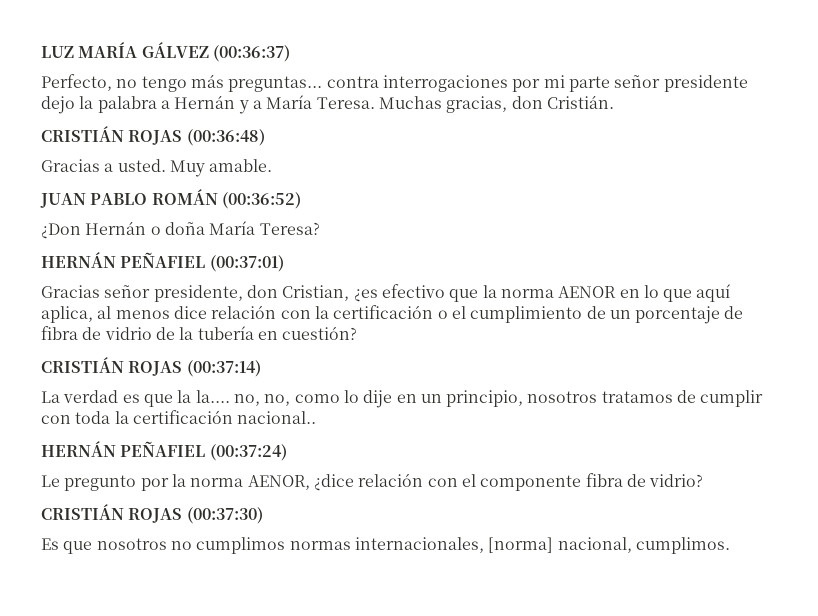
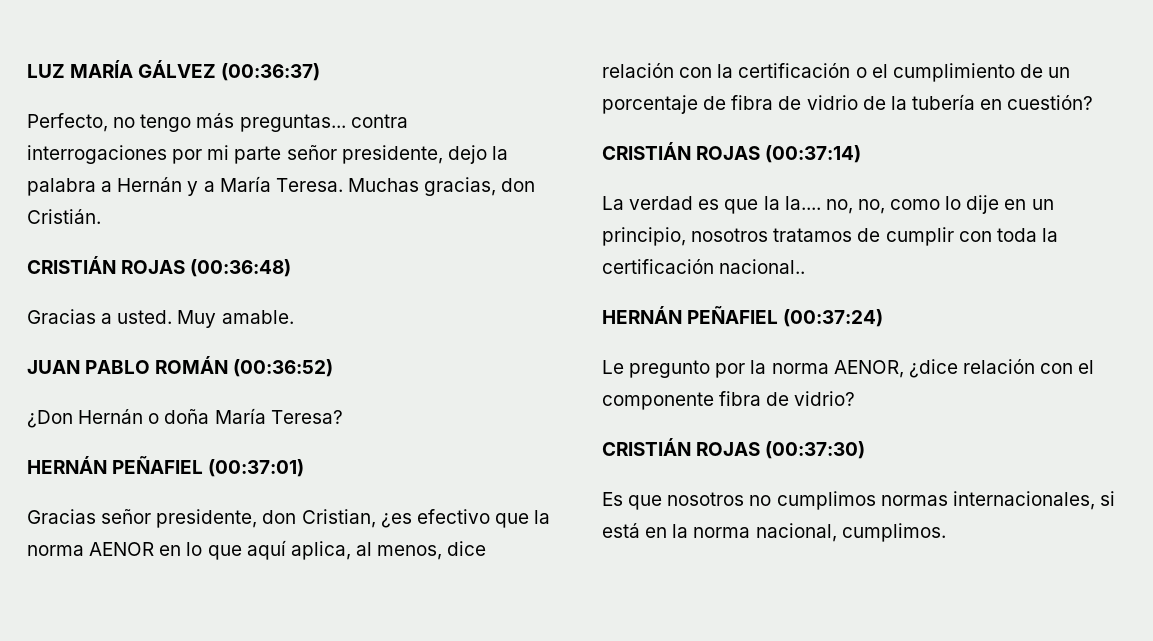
[663,75,748,92] presidente -> [341,145,443,164] presidente,
[115,310,170,319] menos -> [377,545,443,560] menos,
[488,537,554,553] [norma] -> [1099,491,1115,506] [602,523,751,538] si está en la norma

